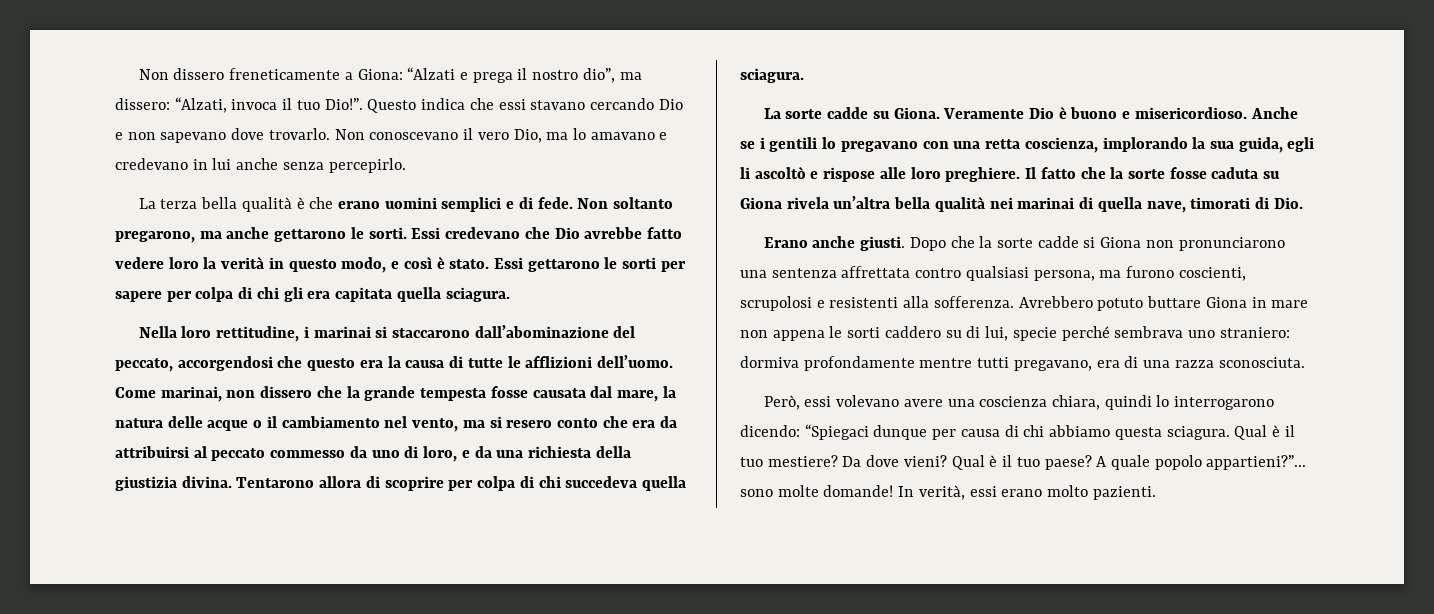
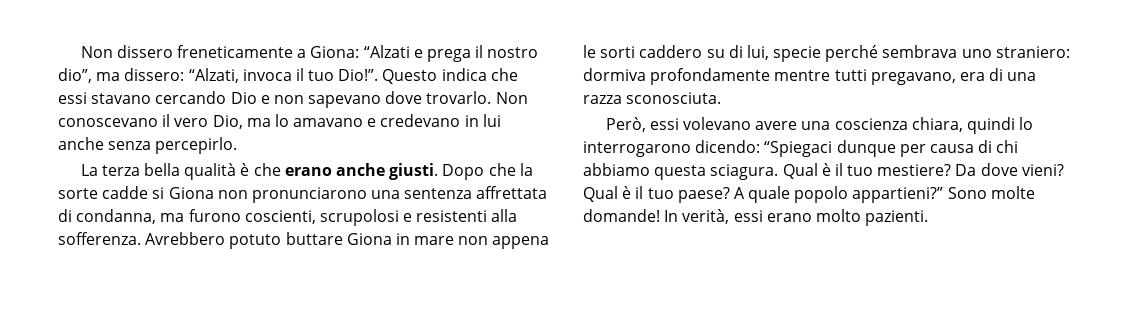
[384,197,674,212] [115,227,682,243] [115,256,686,273] [115,287,510,302] [138,325,636,342] [115,355,673,372] [115,386,676,402] [115,416,678,432] [115,446,631,462] [115,476,686,491] [740,68,804,83] [763,106,1298,119] [740,137,1315,153] [740,166,1281,182] [740,196,1303,213] [763,237,808,248] uomini semplici e di fede. Non soltanto pregarono, ma anche gettarono le sorti. Essi credevano che Dio avrebbe fatto vedere loro la verità in questo modo, e così è stato. Essi gettarono le sorti per sapere per colpa di chi gli era capitata quella sciagura. // Nella loro rettitudine, i marinai si staccarono dall’abominazione del peccato, accorgendosi che questo era la causa di tutte le afflizioni dell’uomo. Come marinai, non dissero che la grande tempesta fosse causata dal mare, la natura delle acque o il cambiamento nel vento, ma si resero conto che era da attribuirsi al peccato commesso da uno di loro, e da una richiesta della giustizia divina. Tentarono allora di scoprire per colpa di chi succedeva quella sciagura. // La sorte cadde su Giona. Veramente Dio è buono e misericordioso. Anche se i gentili lo pregavano con una retta coscienza, implorando la sua guida, egli li ascoltò e rispose alle loro preghiere. Il fatto che la sorte fosse caduta su Giona rivela un’altra bella qualità nei marinai di quella nave, timorati di Dio. // Erano -> (332, 171) none
[915,266,1095,281] contro qualsiasi persona, -> [58,209,157,224] di condanna,
[1206,455,1307,470] [740,489,773,497] appartieni?”... sono -> [852,187,987,203] appartieni?” Sono

